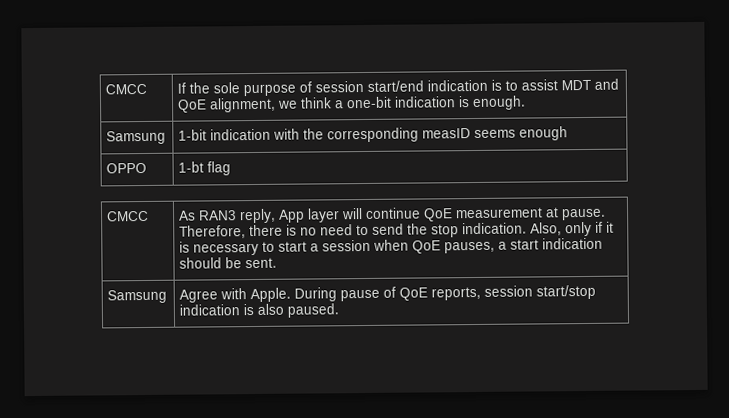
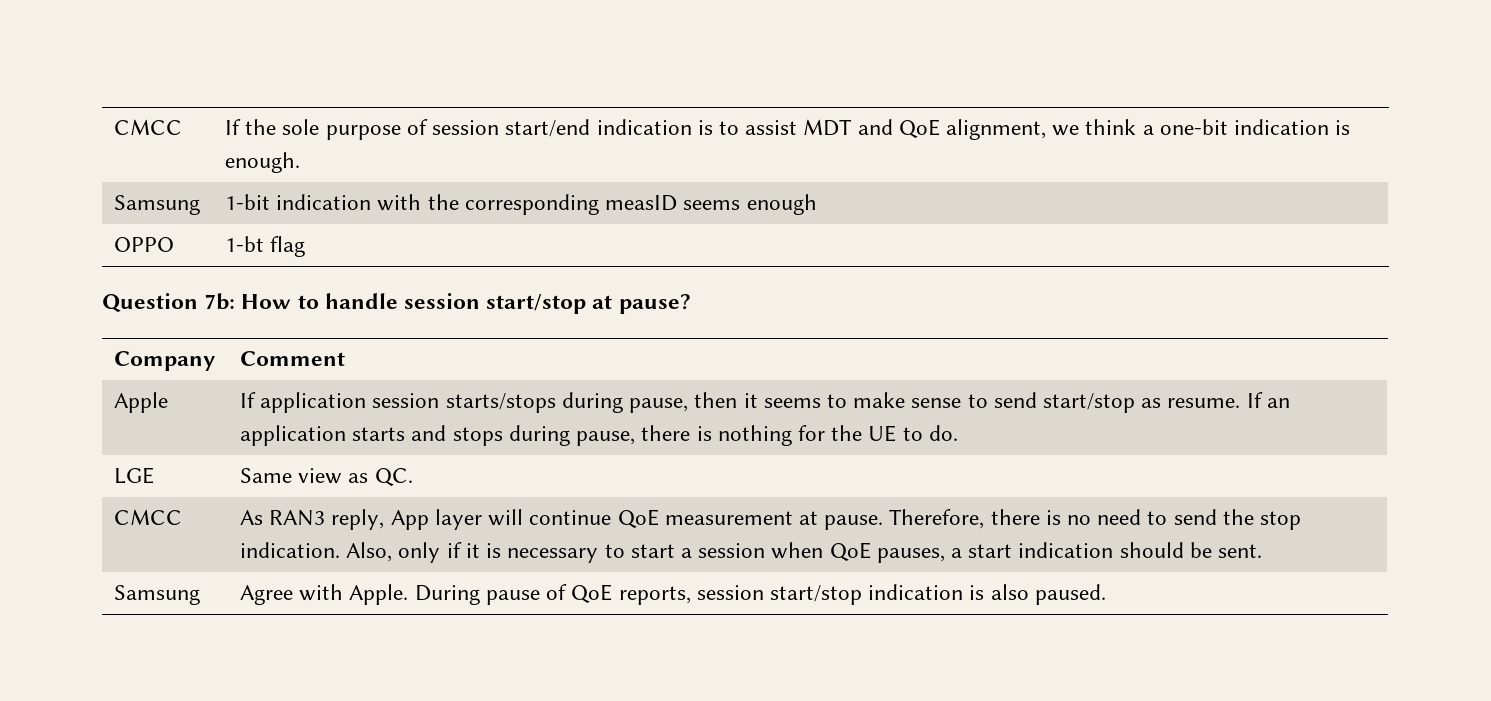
(232, 168) none -> [102,293,691,314] [114,351,216,371] [240,351,346,366] [114,392,169,413] [240,392,1290,413] [240,425,958,446] [114,467,155,484] [240,468,413,486] // Question 7b: How to handle session start/stop at pause? // Company | Comment // Apple | If application session starts/stops during pause, then it seems to make sense to send start/stop as resume. If an application starts and stops during pause, there is nothing for the UE to do. // LGE | Same view as QC.

